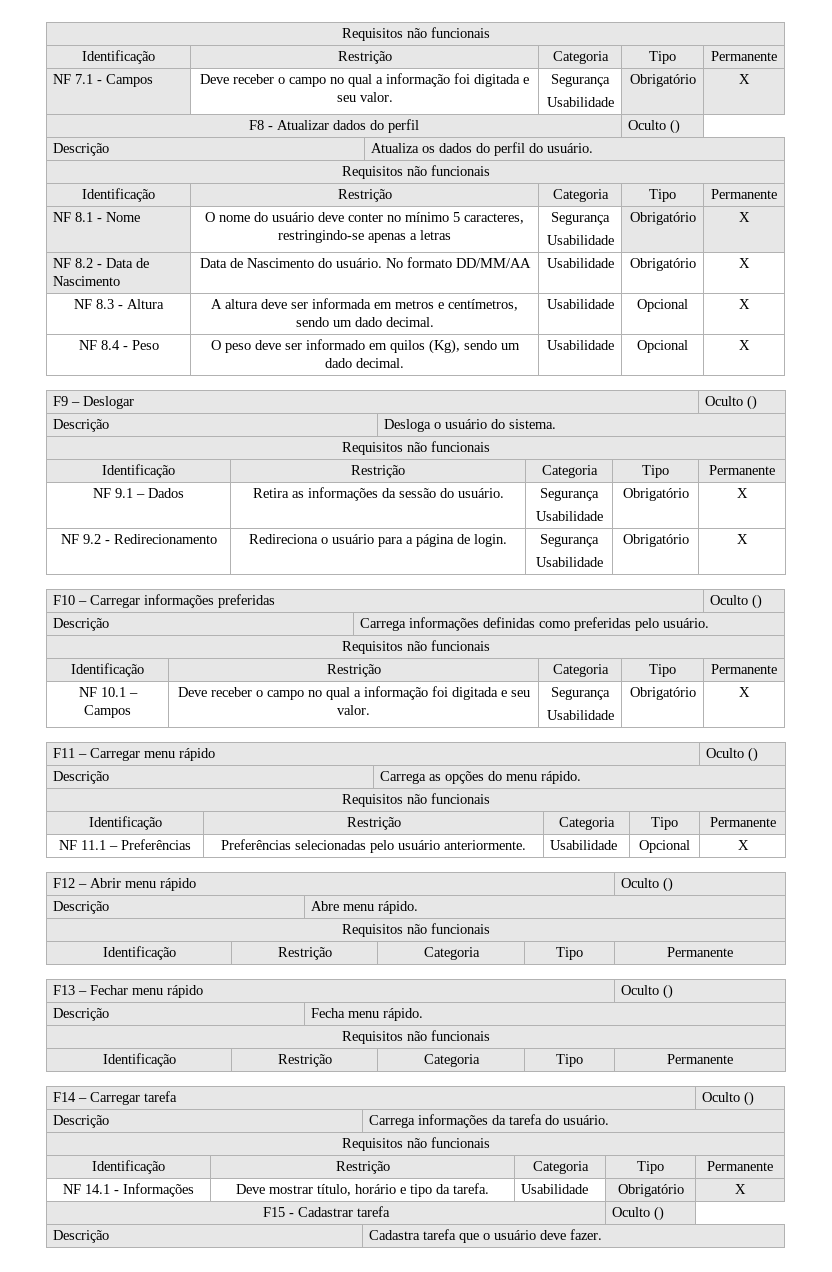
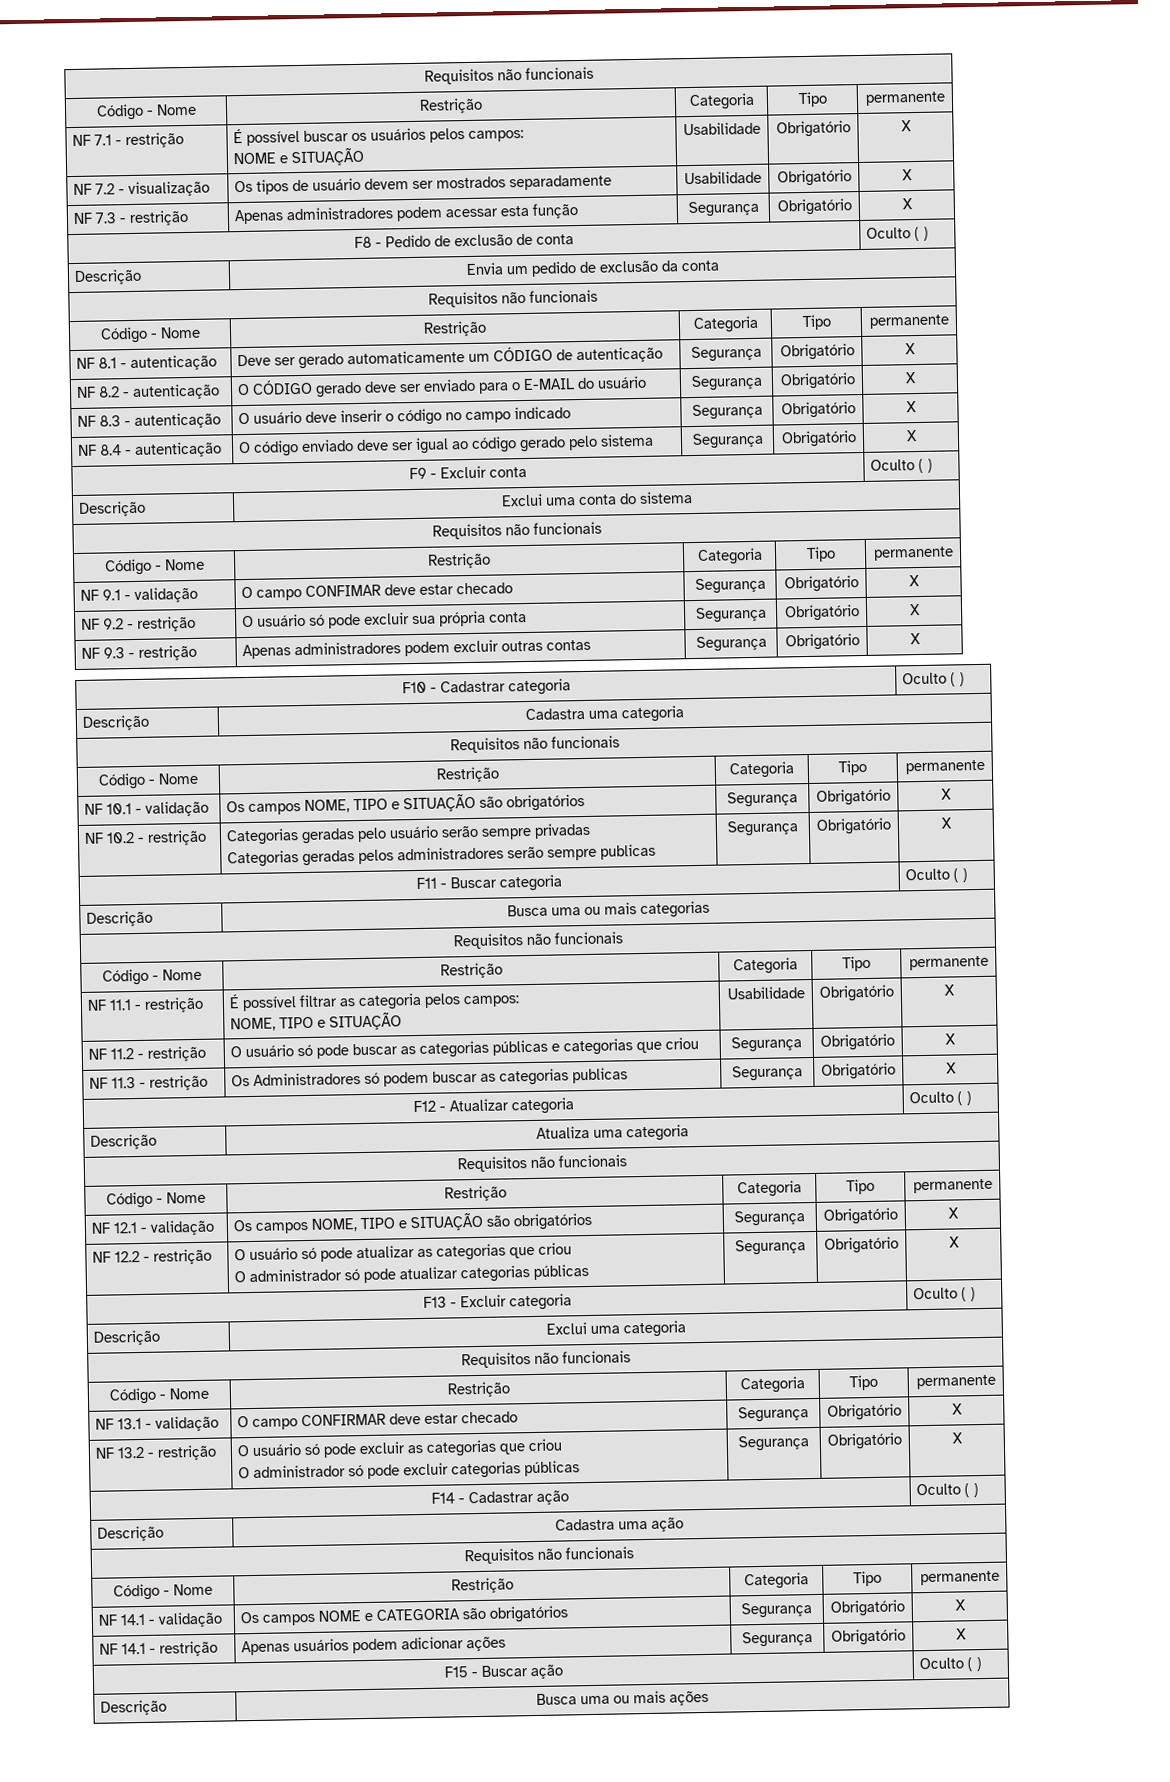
[341,27,490,41] [82,50,155,64] [337,51,392,64] [552,51,609,64] [649,51,676,64] [711,51,777,61] Requisitos não funcionais // Identificação | Restrição | Categoria | Tipo | Permanente -> [423,66,594,85] [95,103,197,121] [419,97,483,114] [688,92,755,111] [797,91,828,108] [864,91,946,106] Requisitos não funcionais // Código - Nome | Restrição | Categoria | Tipo | permanente
[106,74,154,87] [200,73,529,87] [336,92,393,102] [551,74,610,87] [546,97,614,107] Campos | Deve receber o campo no qual a informação foi digitada e seu valor. | Segurança // Usabilidade -> [125,132,185,149] [233,127,525,146] [233,147,366,167] [683,121,761,136] [775,120,851,138] [900,120,912,132] [73,180,211,198] [234,174,613,195] [684,170,762,185] [776,169,852,187] [901,169,913,181] [73,209,190,226] [234,203,580,225] [687,200,760,218] restrição | É possível buscar os usuários pelos campos: // NOME e SITUAÇÃO | Usabilidade | Obrigatório | X // NF 7.2 - visualização | Os tipos de usuário devem ser mostrados separadamente | Usabilidade | Obrigatório | X // NF 7.3 - restrição | Apenas administradores podem acessar esta função | Segurança
[277,119,419,133] [628,119,681,134] [53,143,110,156] [371,142,594,156] [341,165,490,179] [82,188,155,202] [337,189,392,202] [552,189,609,202] [649,189,676,202] [711,189,777,199] Atualizar dados do perfil | Oculto () // Descrição | Atualiza os dados do perfil do usuário. // Requisitos não funcionais // Identificação | Restrição | Categoria | Tipo | Permanente -> [385,233,574,248] [866,226,930,242] [74,268,143,285] [465,260,719,277] [427,289,598,308] [99,326,201,344] [423,320,487,337] [692,315,759,333] [801,314,832,331] [868,314,950,329] Pedido de exclusão de conta | Oculto ( ) // Descrição | Envia um pedido de exclusão da conta // Requisitos não funcionais // Código - Nome | Restrição | Categoria | Tipo | permanente
[106,212,141,222] [205,212,524,224] [278,230,451,243] [551,212,610,225] [546,235,614,245] Nome | O nome do usuário deve conter no mínimo 5 caracteres, restringindo-se apenas a letras | Segurança // Usabilidade -> [130,354,218,372] [237,346,664,370] [690,345,762,363] autenticação | Deve ser gerado automaticamente um CÓDIGO de autenticação | Segurança
[106,258,150,268] [53,276,121,286] [199,257,531,268] [546,258,614,268] [629,258,696,271] [739,258,750,268] [74,299,164,309] [211,298,518,311] [295,317,434,327] [546,299,614,309] [637,299,688,312] [739,299,750,309] [78,340,159,350] [210,339,520,354] [325,358,404,368] [546,340,614,350] [637,340,688,353] [739,340,750,350] [53,396,135,409] [705,395,758,410] [53,419,110,432] [384,419,557,432] [342,441,490,455] [102,464,175,478] [351,465,405,478] [541,465,598,478] [642,465,669,478] [709,465,775,475] [93,488,184,498] [252,487,504,501] [540,488,599,501] [535,511,603,521] [622,488,689,501] [737,488,748,498] [60,534,217,544] [249,534,507,547] [540,534,599,547] [535,557,603,567] [622,534,689,547] [737,534,748,544] [53,594,276,608] [710,594,763,609] [53,618,110,631] [360,617,710,631] [341,640,490,654] [71,663,144,677] [326,664,381,677] [552,664,609,677] [649,664,676,677] [711,664,777,674] [78,687,138,697] [84,705,131,718] [177,686,530,700] [337,705,370,715] [551,687,610,700] [546,710,614,720] [629,687,696,700] [739,687,750,697] [53,748,216,761] [706,747,759,762] [53,771,110,784] [380,771,582,784] [342,793,490,807] [88,816,162,830] [346,817,401,830] [559,817,615,830] [651,817,678,830] [709,817,776,827] [59,839,191,850] [221,839,526,853] [550,840,618,850] [639,840,690,853] [737,840,749,850] [53,878,197,891] [621,877,674,892] [53,901,110,914] [311,901,419,914] [342,923,490,937] [102,946,176,960] [277,947,332,960] [423,947,480,960] [556,947,583,960] [667,947,733,957] [53,985,204,998] [621,984,674,999] [53,1008,110,1021] [311,1008,424,1021] [342,1030,490,1044] [102,1053,176,1067] [277,1054,332,1067] [423,1054,480,1067] [556,1054,583,1067] [667,1054,733,1064] [53,1091,178,1105] [702,1091,755,1106] [53,1115,110,1128] [369,1114,610,1128] [341,1137,490,1151] [92,1160,165,1174] [335,1161,390,1174] [532,1161,589,1174] [637,1161,664,1174] [707,1161,773,1171] [63,1183,194,1197] [236,1183,489,1197] [521,1184,589,1194] Data de Nascimento | Data de Nascimento do usuário. No formato DD/MM/AA | Usabilidade | Obrigatório | X // NF 8.3 - Altura | A altura deve ser informada em metros e centímetros, sendo um dado decimal. | Usabilidade | Opcional | X // NF 8.4 - Peso | O peso deve ser informado em quilos (Kg), sendo um dado decimal. | Usabilidade | Opcional | X // F9 – Deslogar | Oculto () // Descrição | Desloga o usuário do sistema. // Requisitos não funcionais // Identificação | Restrição | Categoria | Tipo | Permanente // NF 9.1 – Dados | Retira as informações da sessão do usuário. | Segurança // Usabilidade | Obrigatório | X // NF 9.2 - Redirecionamento | Redireciona o usuário para a página de login. | Segurança // Usabilidade | Obrigatório | X // F10 – Carregar informações preferidas | Oculto () // Descrição | Carrega informações definidas como preferidas pelo usuário. // Requisitos não funcionais // Identificação | Restrição | Categoria | Tipo | Permanente // NF 10.1 – Campos | Deve receber o campo no qual a informação foi digitada e seu valor. | Segurança // Usabilidade | Obrigatório | X // F11 – Carregar menu rápido | Oculto () // Descrição | Carrega as opções do menu rápido. // Requisitos não funcionais // Identificação | Restrição | Categoria | Tipo | Permanente // NF 11.1 – Preferências | Preferências selecionadas pelo usuário anteriormente. | Usabilidade | Opcional | X // F12 – Abrir menu rápido | Oculto () // Descrição | Abre menu rápido. // Requisitos não funcionais // Identificação | Restrição | Categoria | Tipo | Permanente // F13 – Fechar menu rápido | Oculto () // Descrição | Fecha menu rápido. // Requisitos não funcionais // Identificação | Restrição | Categoria | Tipo | Permanente // F14 – Carregar tarefa | Oculto () // Descrição | Carrega informações da tarefa do usuário. // Requisitos não funcionais // Identificação | Restrição | Categoria | Tipo | Permanente // NF 14.1 - Informações | Deve mostrar título, horário e tipo da tarefa. | Usabilidade -> [132,383,221,400] [237,375,648,398] [690,374,763,392] [779,372,856,390] [904,372,917,384] [77,412,222,429] [238,406,572,426] [691,403,763,421] [780,401,856,419] [905,401,917,413] [77,441,223,458] [238,433,655,457] [691,432,764,450] [780,430,857,448] [905,430,918,442] [409,465,527,480] [870,458,934,473] [78,500,147,517] [500,491,693,507] [431,521,602,540] [104,558,205,576] [427,552,491,569] [696,547,763,565] [805,546,836,563] [872,546,954,561] [80,586,199,603] [241,582,514,601] [694,577,766,594] [783,575,859,593] [908,574,920,587] [81,615,197,632] [242,610,528,629] [694,606,767,623] [783,604,860,622] [908,603,921,616] [81,644,198,661] [242,639,592,660] [695,635,767,652] [784,633,860,651] [909,632,921,645] [401,678,571,696] [902,672,966,687] [82,714,151,731] [525,705,684,723] [449,735,620,754] [97,772,199,790] [435,766,500,783] [729,761,795,779] [838,759,867,776] [904,759,985,775] [84,800,210,817] [226,793,586,815] [727,791,798,808] [816,788,891,806] [940,788,952,800] [84,829,208,846] [226,822,592,846] [227,843,657,868] [727,820,799,837] [816,817,892,835] [940,817,952,829] [416,874,562,892] [905,868,969,883] [86,910,154,927] [507,900,710,919] [452,931,623,950] [101,968,202,986] [439,962,503,979] [733,957,798,975] [842,955,871,972] [908,955,989,971] [87,996,205,1013] [229,992,521,1012] [230,1012,403,1032] [726,986,805,1000] [819,984,894,1002] [943,984,955,996] [88,1045,207,1062] [230,1036,700,1059] [731,1036,802,1053] [820,1033,895,1051] [944,1033,956,1045] [89,1074,209,1091] [231,1067,629,1087] [732,1065,803,1082] [821,1062,896,1080] [945,1062,957,1074] [412,1097,574,1115] [909,1091,973,1106] [90,1133,158,1150] [536,1124,689,1142] [456,1154,627,1173] [105,1191,206,1209] [443,1185,507,1202] [737,1180,802,1198] [846,1178,875,1195] [912,1178,993,1194] [91,1219,216,1236] [233,1212,594,1234] [734,1210,805,1227] [823,1207,898,1225] [947,1207,959,1219] [92,1248,213,1265] [234,1242,573,1262] [234,1263,590,1283] [735,1239,806,1256] [824,1236,899,1254] [948,1236,960,1248] [422,1293,572,1311] [913,1287,977,1302] [93,1329,162,1346] [545,1320,686,1338] [460,1350,631,1369] [108,1387,209,1405] [446,1381,510,1398] [740,1376,805,1394] [849,1374,878,1391] [915,1374,996,1390] [95,1415,220,1432] [237,1411,519,1431] [738,1406,809,1423] [827,1403,902,1421] [951,1403,963,1415] [95,1444,218,1461] [237,1438,563,1458] [238,1460,581,1479] [738,1435,809,1452] [827,1432,902,1450] [951,1432,963,1444] [431,1490,569,1505] [916,1483,980,1498] [97,1525,165,1542] [555,1517,684,1532] [463,1546,634,1565] [112,1583,213,1601] [450,1577,514,1594] [744,1572,809,1590] [853,1570,882,1587] [919,1570,1000,1586] [98,1611,224,1628] [240,1605,569,1626] [741,1602,812,1619] [830,1599,905,1617] [954,1599,966,1611] [99,1640,219,1657] [241,1636,507,1656] [742,1631,813,1648] autenticação | O CÓDIGO gerado deve ser enviado para o E-MAIL do usuário | Segurança | Obrigatório | X // NF 8.3 - autenticação | O usuário deve inserir o código no campo indicado | Segurança | Obrigatório | X // NF 8.4 - autenticação | O código enviado deve ser igual ao código gerado pelo sistema | Segurança | Obrigatório | X // F9 - Excluir conta | Oculto ( ) // Descrição | Exclui uma conta do sistema // Requisitos não funcionais // Código - Nome | Restrição | Categoria | Tipo | permanente // NF 9.1 - validação | O campo CONFIMAR deve estar checado | Segurança | Obrigatório | X // NF 9.2 - restrição | O usuário só pode excluir sua própria conta | Segurança | Obrigatório | X // NF 9.3 - restrição | Apenas administradores podem excluir outras contas | Segurança | Obrigatório | X // F10 - Cadastrar categoria | Oculto ( ) // Descrição | Cadastra uma categoria // Requisitos não funcionais // Código - Nome | Restrição | Categoria | Tipo | permanente // NF 10.1 - validação | Os campos NOME, TIPO e SITUAÇÃO são obrigatórios | Segurança | Obrigatório | X // NF 10.2 - restrição | Categorias geradas pelo usuário serão sempre privadas // Categorias geradas pelos administradores serão sempre publicas | Segurança | Obrigatório | X // F11 - Buscar categoria | Oculto ( ) // Descrição | Busca uma ou mais categorias // Requisitos não funcionais // Código - Nome | Restrição | Categoria | Tipo | permanente // NF 11.1 - restrição | É possível filtrar as categoria pelos campos: // NOME, TIPO e SITUAÇÃO | Usabilidade | Obrigatório | X // NF 11.2 - restrição | O usuário só pode buscar as categorias públicas e categorias que criou | Segurança | Obrigatório | X // NF 11.3 - restrição | Os Administradores só podem buscar as categorias publicas | Segurança | Obrigatório | X // F12 - Atualizar categoria | Oculto ( ) // Descrição | Atualiza uma categoria // Requisitos não funcionais // Código - Nome | Restrição | Categoria | Tipo | permanente // NF 12.1 - validação | Os campos NOME, TIPO e SITUAÇÃO são obrigatórios | Segurança | Obrigatório | X // NF 12.2 - restrição | O usuário só pode atualizar as categorias que criou // O administrador só pode atualizar categorias públicas | Segurança | Obrigatório | X // F13 - Excluir categoria | Oculto ( ) // Descrição | Exclui uma categoria // Requisitos não funcionais // Código - Nome | Restrição | Categoria | Tipo | permanente // NF 13.1 - validação | O campo CONFIRMAR deve estar checado | Segurança | Obrigatório | X // NF 13.2 - restrição | O usuário só pode excluir as categorias que criou // O administrador só pode excluir categorias públicas | Segurança | Obrigatório | X // F14 - Cadastrar ação | Oculto ( ) // Descrição | Cadastra uma ação // Requisitos não funcionais // Código - Nome | Restrição | Categoria | Tipo | permanente // NF 14.1 - validação | Os campos NOME e CATEGORIA são obrigatórios | Segurança | Obrigatório | X // NF 14.1 - restrição | Apenas usuários podem adicionar ações | Segurança
[298,1206,390,1217] [612,1206,665,1221] [53,1230,110,1243] [369,1229,603,1243] Cadastrar tarefa | Oculto () // Descrição | Cadastra tarefa que o usuário deve fazer. -> [480,1664,564,1680] [919,1657,983,1672] [100,1699,168,1716] [536,1690,709,1706] Buscar ação | Oculto ( ) // Descrição | Busca uma ou mais ações

